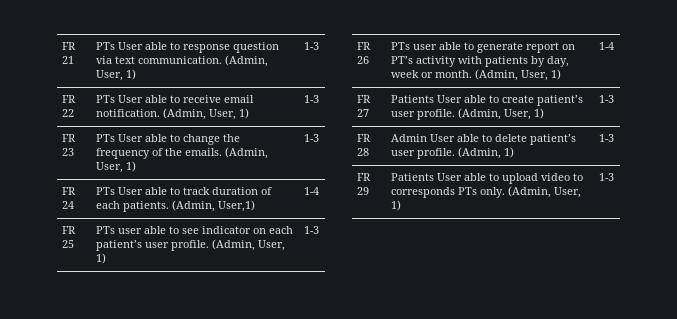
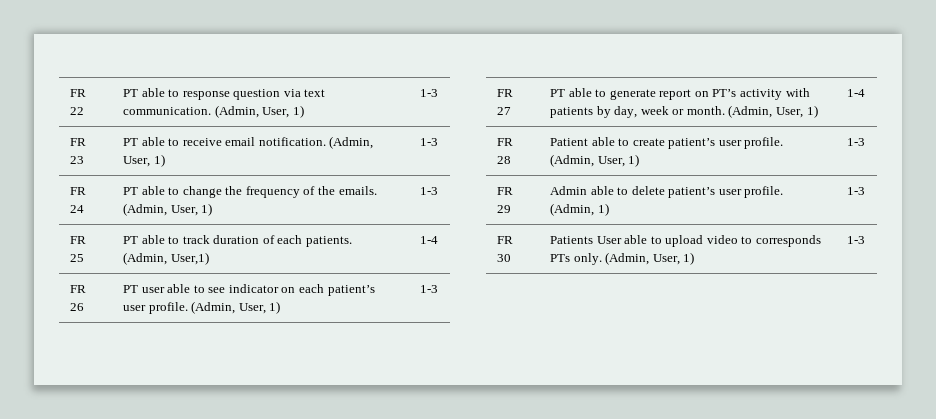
[61,42,76,50] [61,56,74,64] [95,42,143,50] FR 21 | PTs User -> [70,89,87,97] [70,107,85,115] [123,89,139,97] FR 22 | PT
[61,109,74,117] [95,95,143,103] 22 | PTs User -> [70,156,85,164] [123,138,139,146] 23 | PT
[61,148,74,156] [95,134,143,142] 23 | PTs User -> [70,205,85,213] [123,187,139,195] 24 | PT
[61,201,74,209] [95,187,143,195] 24 | PTs User -> [70,254,85,262] [123,236,139,244] 25 | PT
[61,240,74,248] [95,226,115,234] 25 | PTs -> [70,303,85,311] [123,285,139,293] 26 | PT
[356,56,369,64] [390,42,437,50] 26 | PTs user -> [497,107,512,115] [550,89,566,97] 27 | PT
[356,109,369,117] [390,95,462,103] 27 | Patients User -> [497,156,512,164] [550,138,589,146] 28 | Patient
[356,148,369,156] 28 -> [497,205,512,213] 29
[429,134,455,142] User -> (588, 190) none
[356,187,369,195] 29 -> [497,254,512,262] 30

